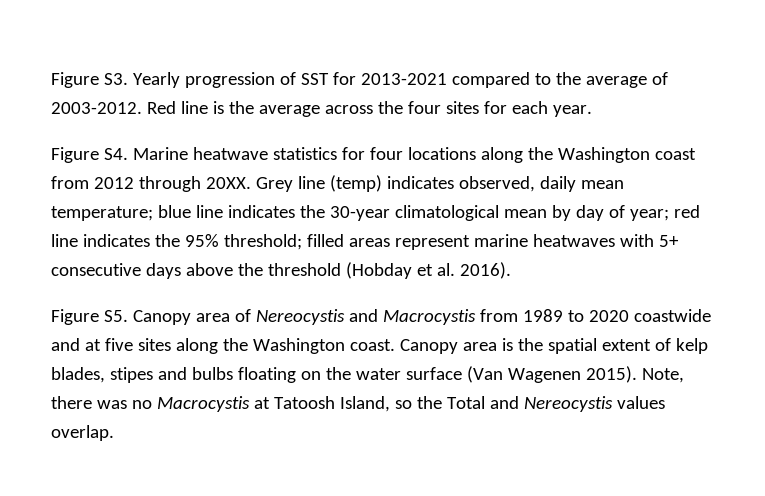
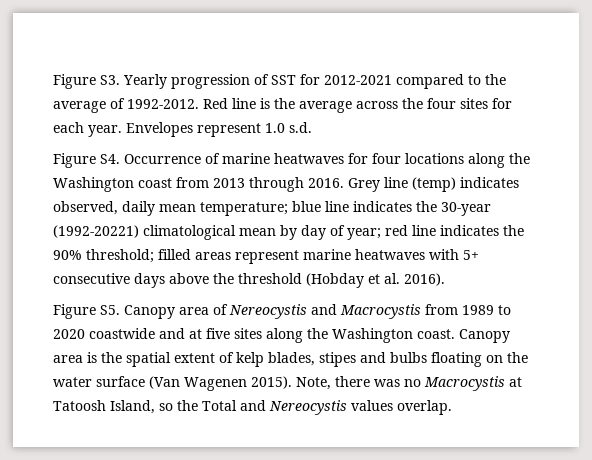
[360,73,447,85] 2013-2021 -> [324,75,392,85] 2012-2021
[51,102,142,114] 2003-2012. -> [127,99,199,109] 1992-2012.
[51,147,337,163] // Figure S4. Marine heatwave statistics -> [126,122,312,137] [53,153,344,168] Envelopes represent 1.0 s.d. // Figure S4. Occurrence of marine heatwaves
[93,176,251,192] 2012 through 20XX. -> [213,177,344,192] 2013 through 2016.
(390, 213) none -> [53,225,139,238] (1992-20221)
[184,234,219,247] 95% -> [53,250,82,260] 90%

